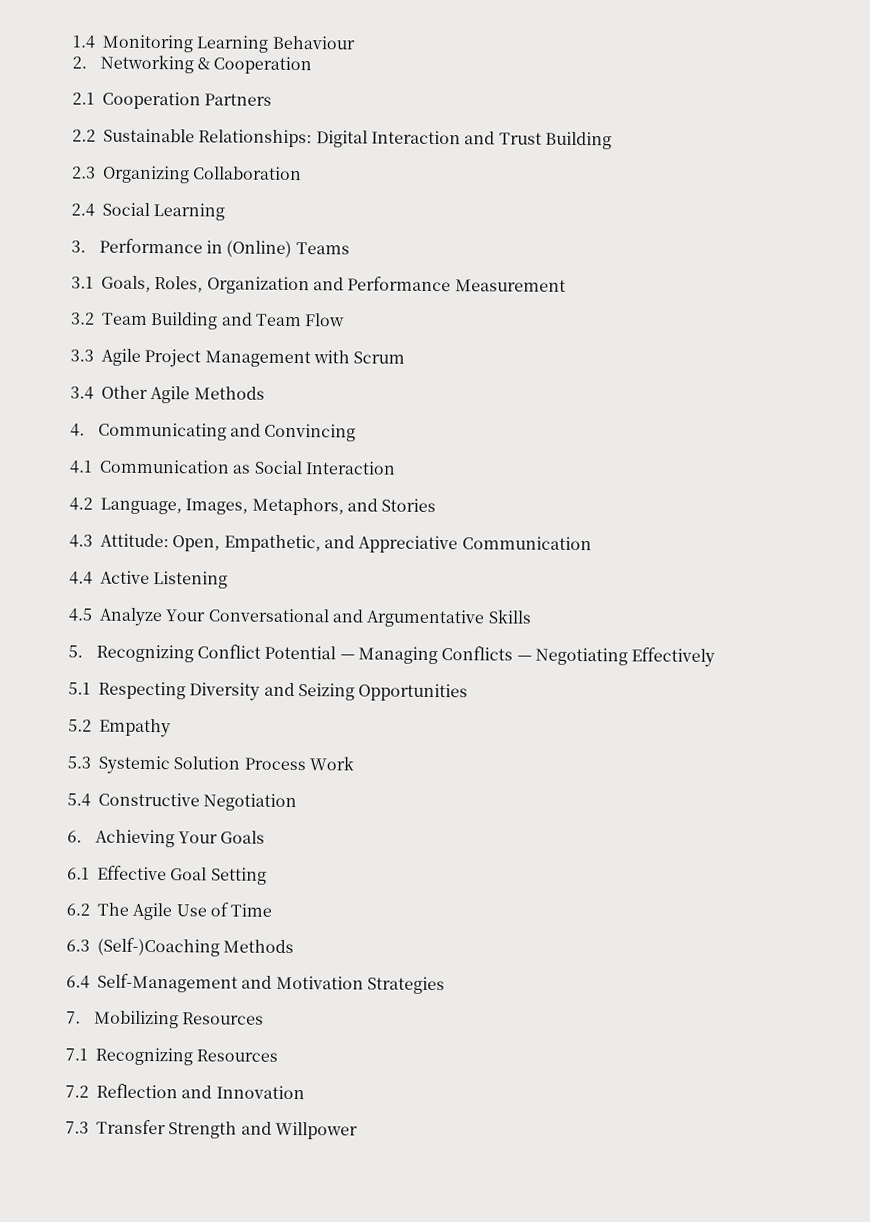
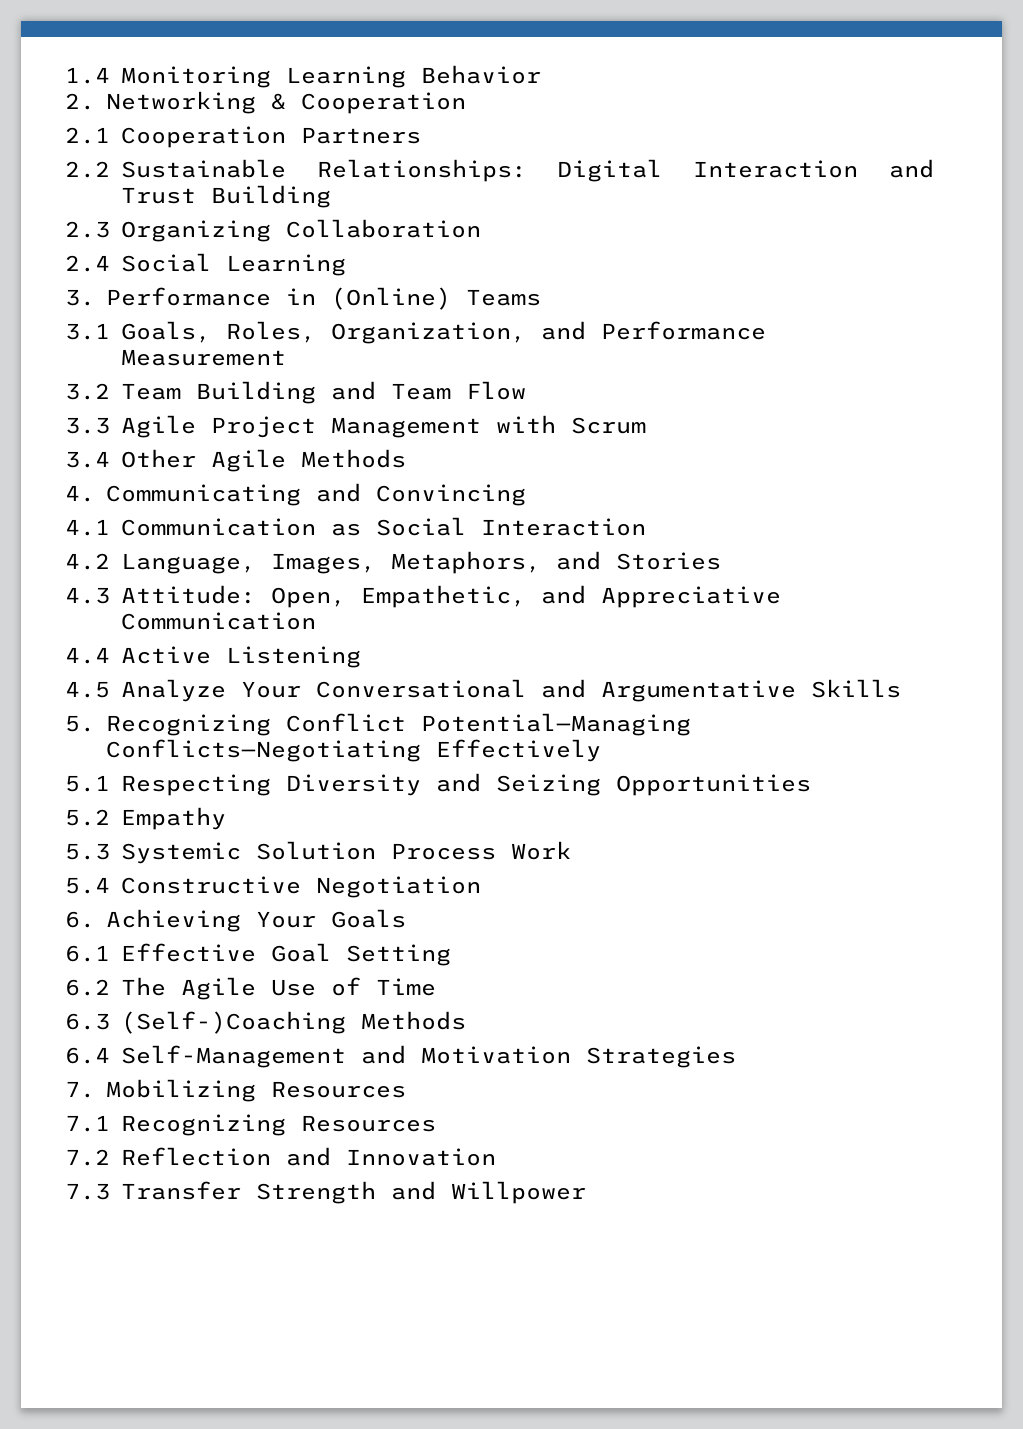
[271,35,356,50] Behaviour -> [420,65,541,84] Behavior
[206,276,310,295] Organization -> [330,322,526,344] Organization,
[264,645,629,666] Potential — Managing Conflicts — Negotiating -> [420,713,691,736] [105,739,421,762] Potential—Managing Conflicts—Negotiating

